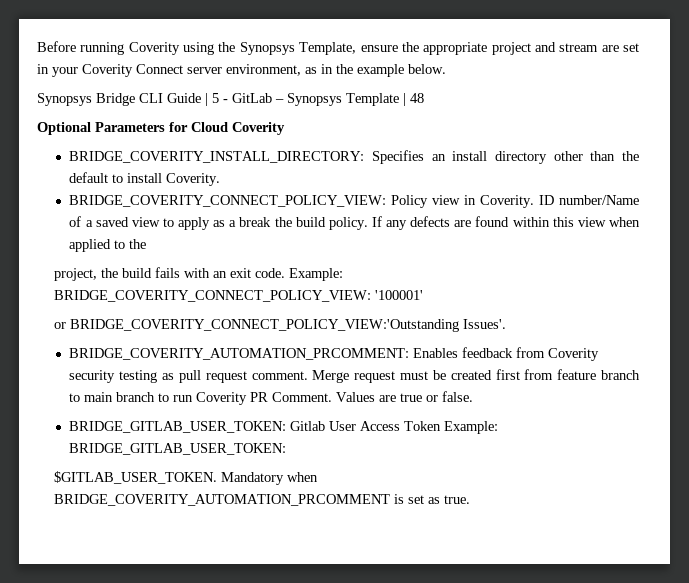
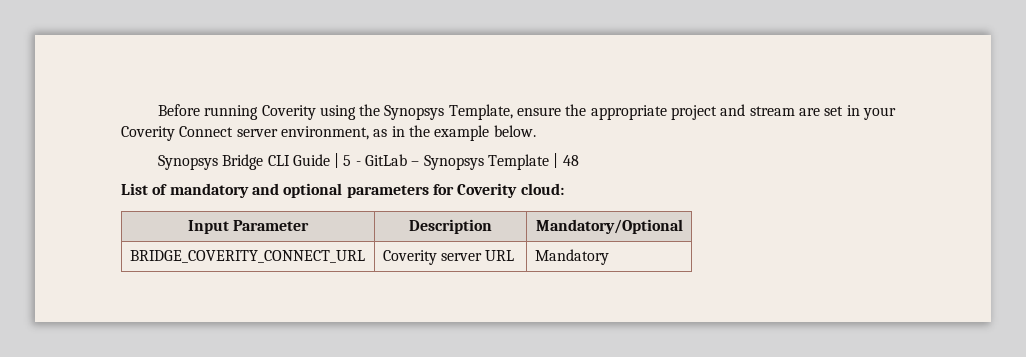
[37,122,285,135] [69,150,639,164] [69,172,221,186] [69,195,640,208] [69,216,641,230] [69,239,147,252] [53,267,343,281] [53,290,423,302] [53,319,506,332] [69,347,600,361] [69,369,640,383] [69,391,474,405] [69,421,499,434] [69,443,287,455] [53,471,318,485] [53,494,470,506] Optional Parameters for Cloud Coverity // BRIDGE_COVERITY_INSTALL_DIRECTORY: Specifies an install directory other than the default to install Coverity. // BRIDGE_COVERITY_CONNECT_POLICY_VIEW: Policy view in Coverity. ID number/Name of a saved view to apply as a break the build policy. If any defects are found within this view when applied to the // project, the build fails with an exit code. Example: BRIDGE_COVERITY_CONNECT_POLICY_VIEW: '100001' // or BRIDGE_COVERITY_CONNECT_POLICY_VIEW:'Outstanding Issues'. // BRIDGE_COVERITY_AUTOMATION_PRCOMMENT: Enables feedback from Coverity security testing as pull request comment. Merge request must be created first from feature branch to main branch to run Coverity PR Comment. Values are true or false. // BRIDGE_GITLAB_USER_TOKEN: Gitlab User Access Token Example: BRIDGE_GITLAB_USER_TOKEN: // $GITLAB_USER_TOKEN. Mandatory when BRIDGE_COVERITY_AUTOMATION_PRCOMMENT is set as true. -> [121,183,564,198] [187,220,310,234] [409,219,492,234] [535,219,683,234] [129,250,365,263] [382,250,515,265] [534,249,609,265] List of mandatory and optional parameters for Coverity cloud: // Input Parameter | Description | Mandatory/Optional // BRIDGE_COVERITY_CONNECT_URL | Coverity server URL | Mandatory

